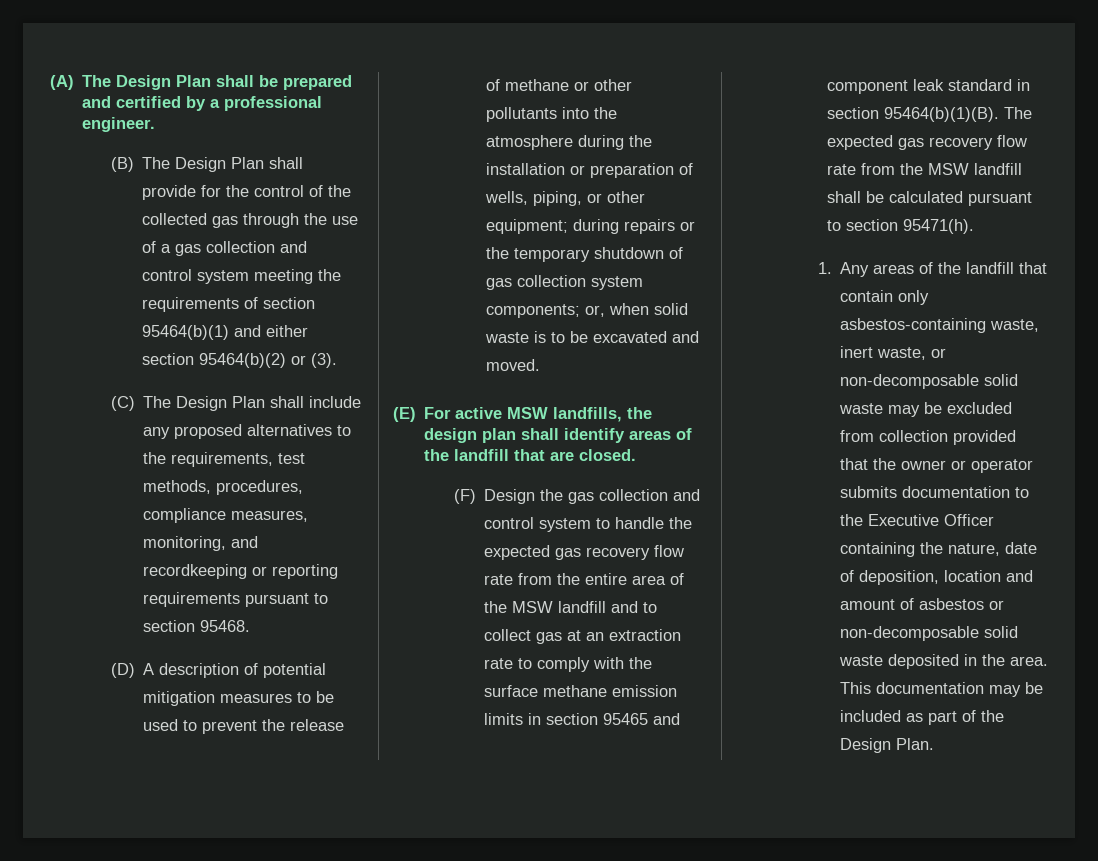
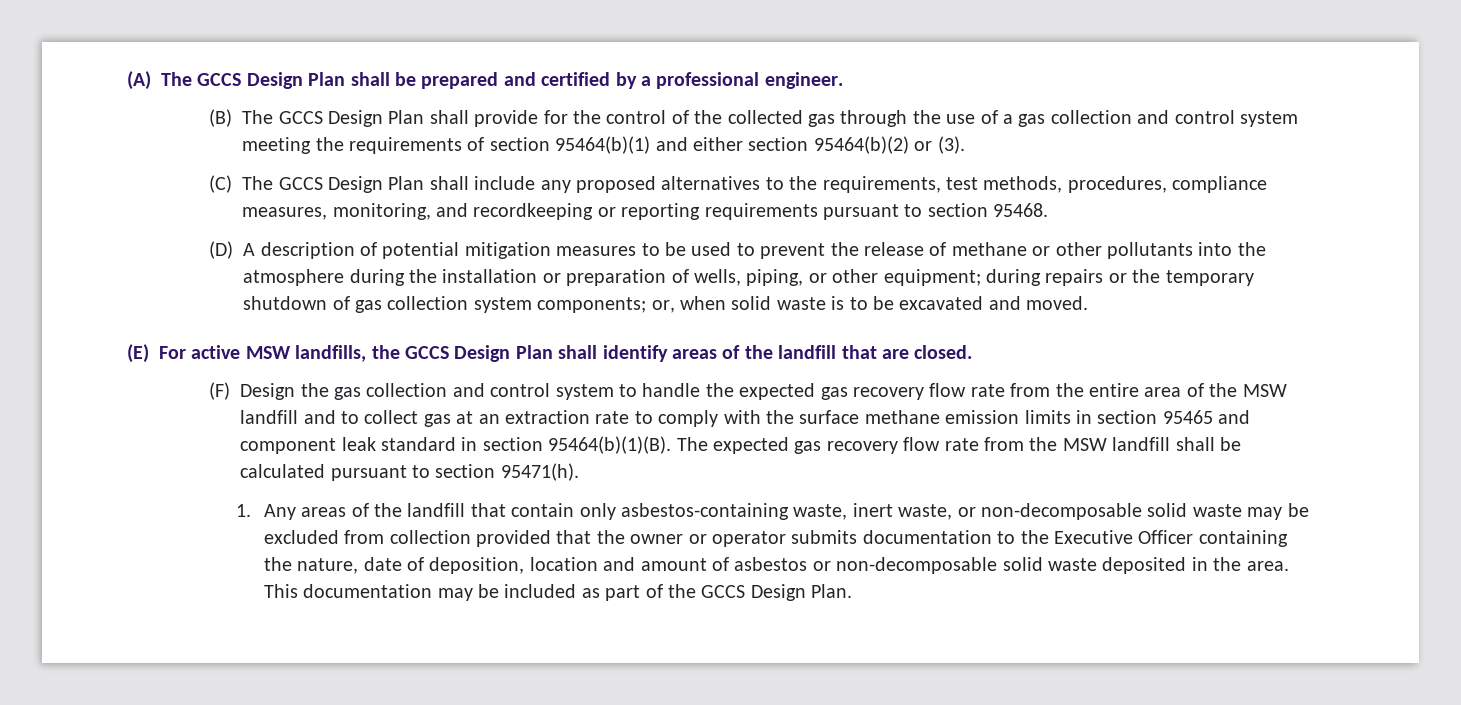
(112, 81) none -> [197,73,242,86] GCCS
(171, 163) none -> [278,111,323,124] GCCS
(172, 402) none -> [278,177,323,190] GCCS
[424,428,517,443] design plan -> [405,345,553,362] GCCS Design Plan
(1004, 716) none -> [701,585,746,598] GCCS

